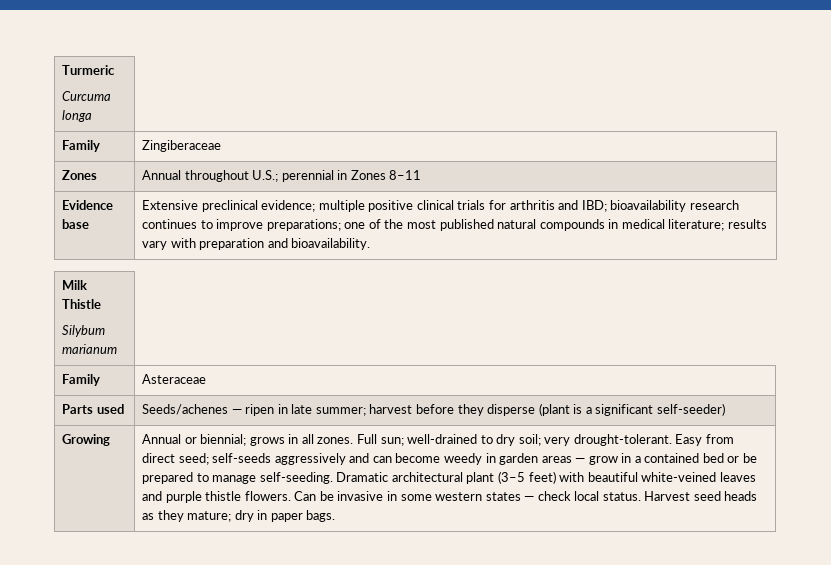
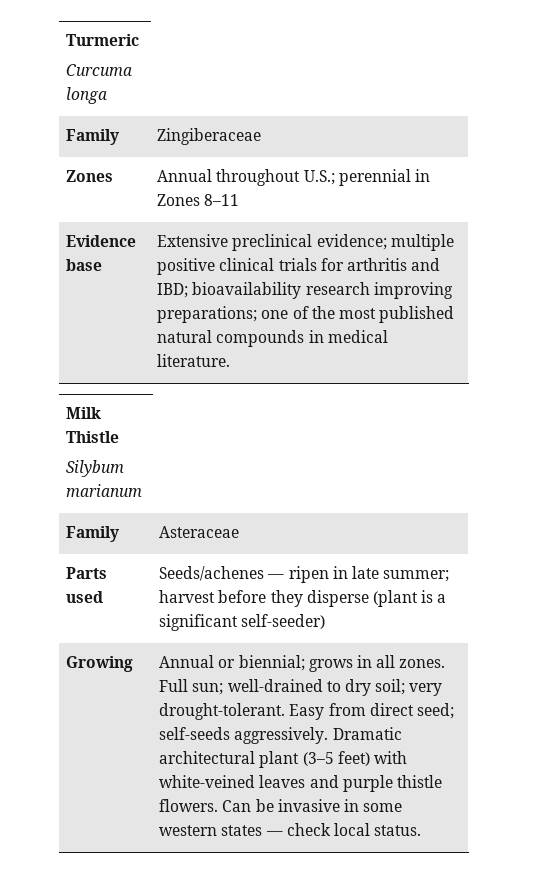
[142,219,264,231] continues to improve -> [373,282,453,299] improving
[668,219,767,231] [142,238,371,250] literature; results vary with preparation and bioavailability. -> [157,354,231,367] literature.
[274,453,757,465] [142,472,333,484] aggressively and can become weedy in garden areas — grow in a contained bed or be prepared to manage self-seeding. -> [234,727,329,744] aggressively.
[587,472,638,482] beautiful -> (408, 757) none
[644,491,758,501] [142,510,336,522] Harvest seed heads as they mature; dry in paper bags. -> (422, 830) none

